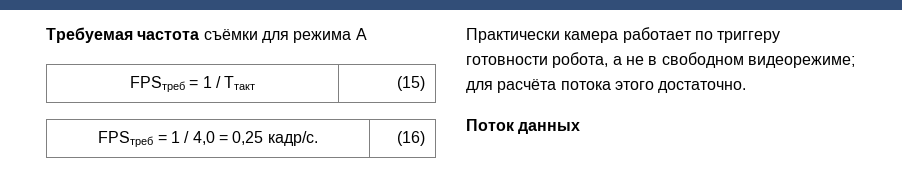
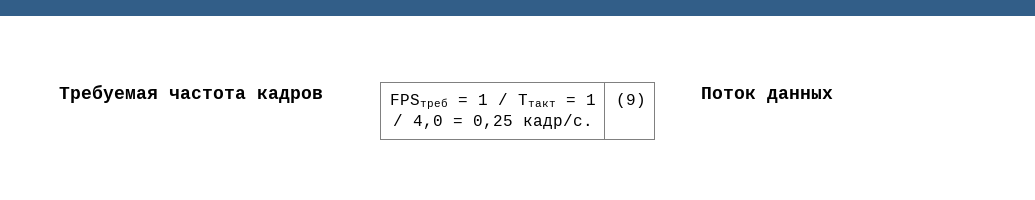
[203,28,367,43] съёмки для режима А -> [257,89,323,103] кадров
[397,76,426,91] [98,131,154,147] | (15) // FPSтреб -> (556, 100) none
[397,131,426,146] [466,27,781,43] [466,52,855,68] [466,79,747,93] (16) // Практически камера работает по триггеру готовности робота, а не в свободном видеорежиме; для расчёта потока этого достаточно. -> [615,93,646,108] (9)

